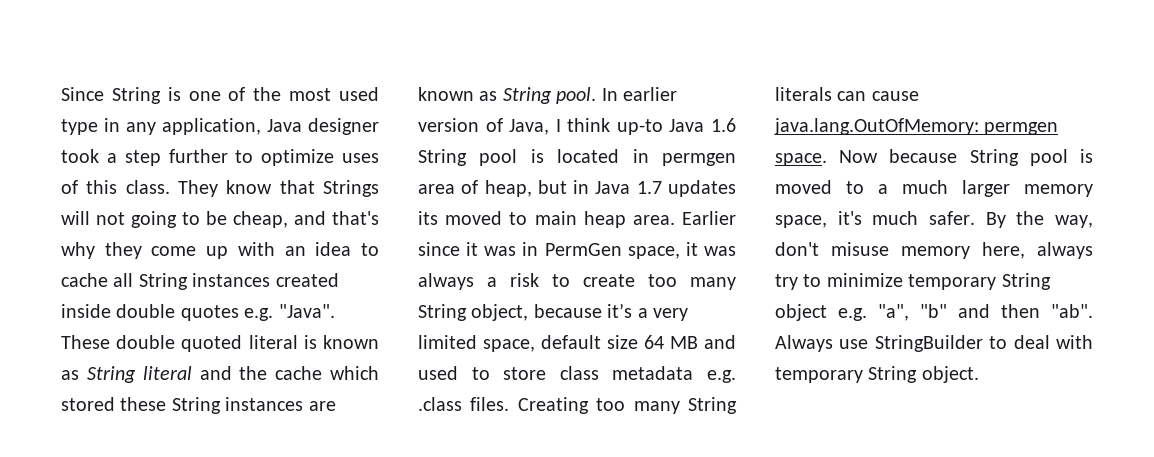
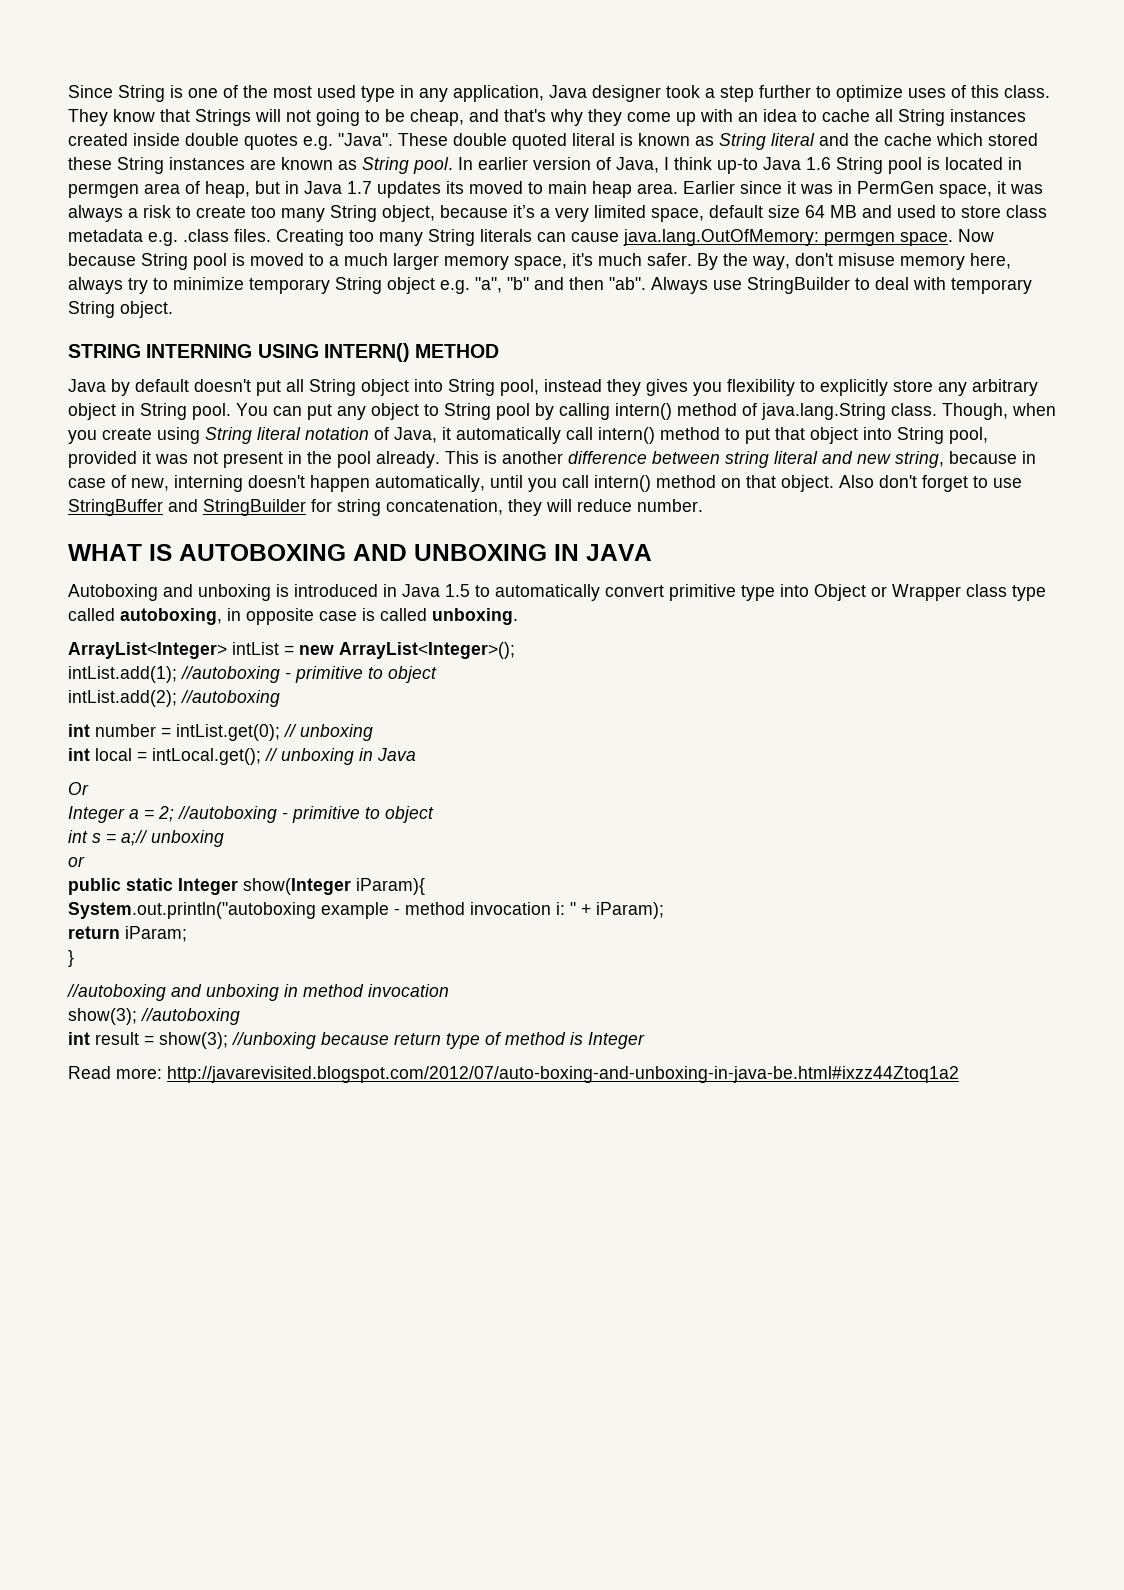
(979, 374) none -> [68,343,500,362] [68,379,1038,396] [68,403,1056,420] [68,427,988,444] [68,451,1036,468] [68,475,1022,492] [68,499,703,516] [68,544,652,561] [68,584,1046,601] [68,608,518,625] [68,642,515,659] [68,666,437,683] [68,690,280,707] [68,724,373,741] [68,748,416,765] [68,782,89,795] [68,806,434,823] [68,830,224,847] [68,856,85,867] [68,878,425,895] [68,902,664,919] [68,926,187,942] [68,950,74,967] [67,984,449,1001] [68,1008,240,1025] [68,1032,645,1049] [68,1066,959,1083] // STRING INTERNING USING INTERN() METHOD // Java by default doesn't put all String object into String pool, instead they gives you flexibility to explicitly store any arbitrary object in String pool. You can put any object to String pool by calling intern() method of java.lang.String class. Though, when you create using String literal notation of Java, it automatically call intern() method to put that object into String pool, provided it was not present in the pool already. This is another difference between string literal and new string, because in case of new, interning doesn't happen automatically, until you call intern() method on that object. Also don't forget to use StringBuffer and StringBuilder for string concatenation, they will reduce number. // WHAT IS AUTOBOXING AND UNBOXING IN JAVA // Autoboxing and unboxing is introduced in Java 1.5 to automatically convert primitive type into Object or Wrapper class type called autoboxing, in opposite case is called unboxing. // ArrayList<Integer> intList = new ArrayList<Integer>(); // intList.add(1); //autoboxing - primitive to object // intList.add(2); //autoboxing // int number = intList.get(0); // unboxing // int local = intLocal.get(); // unboxing in Java // Or // Integer a = 2; //autoboxing - primitive to object // int s = a;// unboxing // or // public static Integer show(Integer iParam){ // System.out.println("autoboxing example - method invocation i: " + iParam); // return iParam; // } // //autoboxing and unboxing in method invocation // show(3); //autoboxing // int result = show(3); //unboxing because return type of method is Integer // Read more: http://javarevisited.blogspot.com/2012/07/auto-boxing-and-unboxing-in-java-be.html#ixzz44Ztoq1a2

